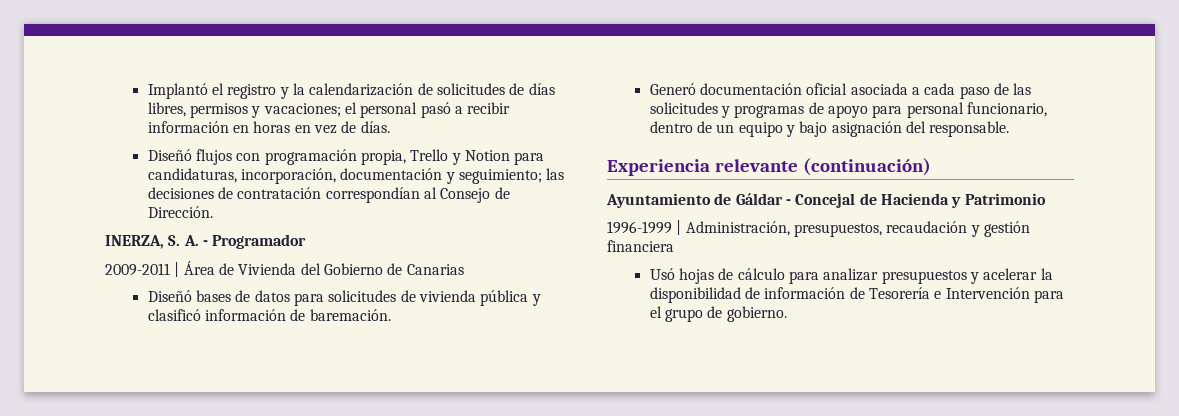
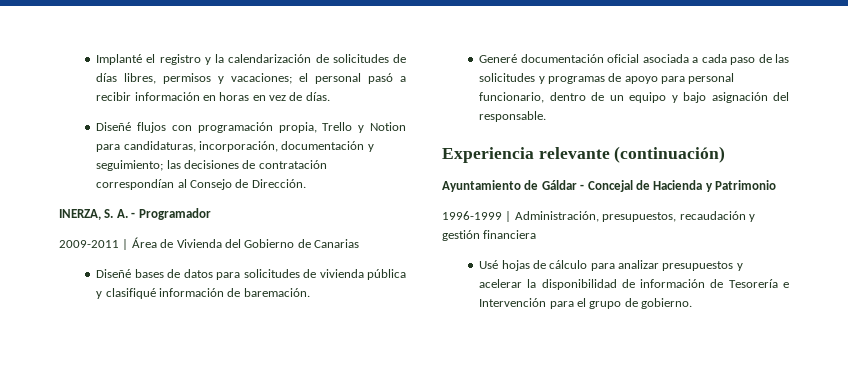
[147,83,208,99] Implantó -> [96,54,143,65] Implanté
[147,149,192,161] Diseñó -> [96,122,132,131] Diseñé
[147,290,192,302] Diseñó -> [96,269,132,278] Diseñé
[147,309,201,321] clasificó -> [105,288,156,299] clasifiqué
[649,83,696,95] Generó -> [479,54,518,63] Generé
[649,268,675,280] Usó -> [479,260,499,269] Usé

